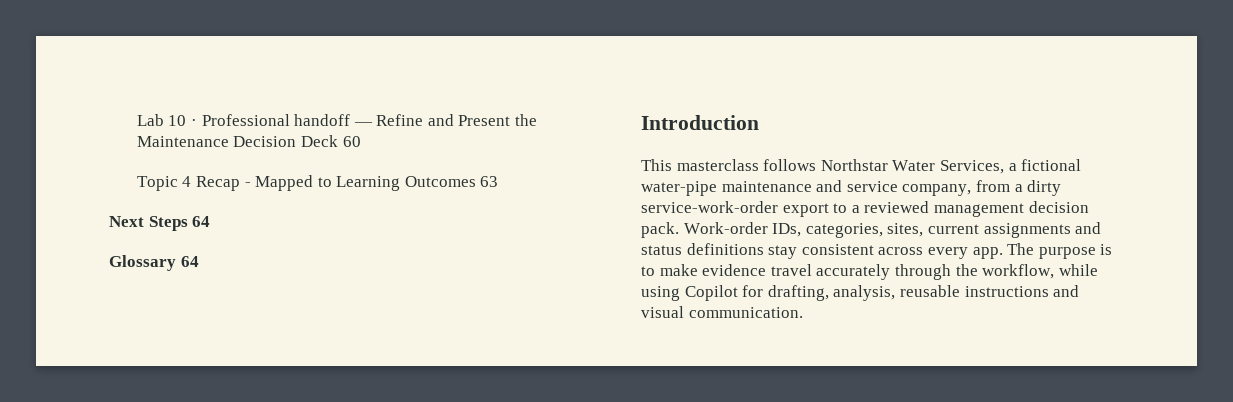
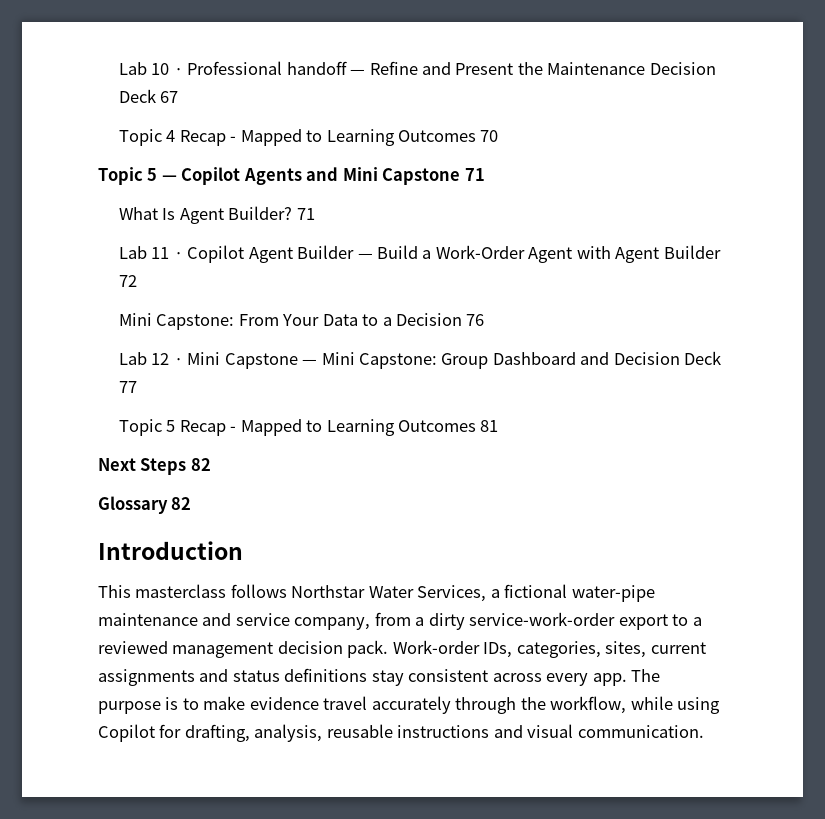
[342,136,361,147] 60 -> [160,91,179,103] 67
[480,176,499,187] 63 -> [480,130,499,142] [98,167,485,185] [118,206,315,224] [118,245,721,263] [118,275,137,287] [118,313,485,330] [118,351,722,369] [118,381,137,393] [118,419,499,436] 70 // Topic 5 — Copilot Agents and Mini Capstone 71 // What Is Agent Builder? 71 // Lab 11 · Copilot Agent Builder — Build a Work-Order Agent with Agent Builder 72 // Mini Capstone: From Your Data to a Decision 76 // Lab 12 · Mini Capstone — Mini Capstone: Group Dashboard and Decision Deck 77 // Topic 5 Recap - Mapped to Learning Outcomes 81
[192,216,211,227] 64 -> [190,458,211,471] 82
[180,256,199,267] 64 -> [171,497,192,510] 82

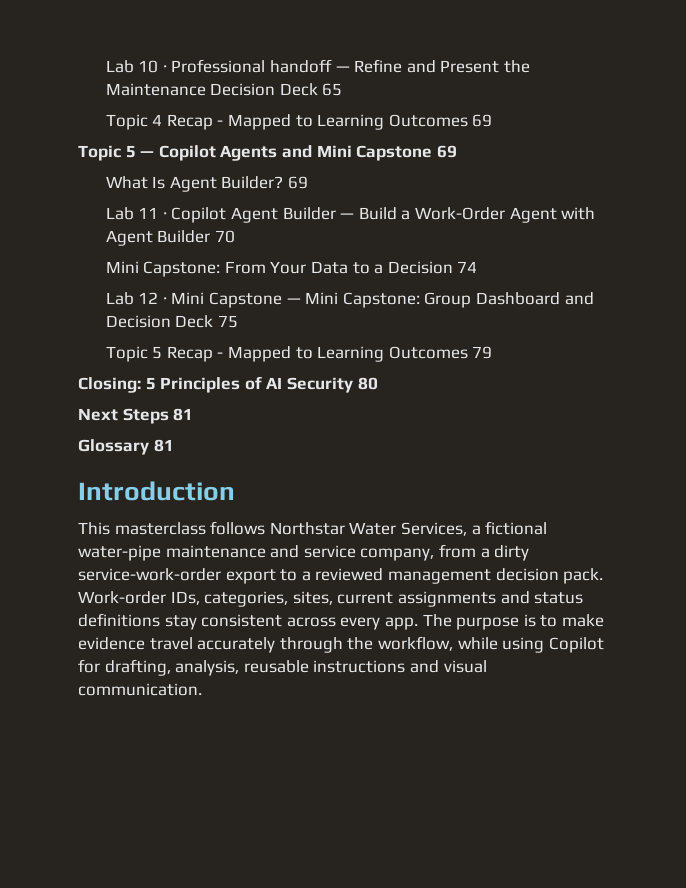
[160,91,179,103] 67 -> [322,83,343,96] 65
[480,130,499,142] 70 -> [472,114,493,127] 69
[464,168,485,181] 71 -> [436,145,457,158] 69
[296,208,315,220] 71 -> [288,176,309,189] 69
[118,275,137,287] 72 -> [214,230,235,243] 70
[466,314,485,326] 76 -> [457,261,478,273] 74
[118,381,137,393] 77 -> [217,315,238,328] 75
[480,420,499,432] 81 -> [472,346,493,359] [78,376,378,393] 79 // Closing: 5 Principles of AI Security 80
[190,458,211,471] 82 -> [173,408,194,421] 81
[171,497,192,510] 82 -> [153,439,174,452] 81

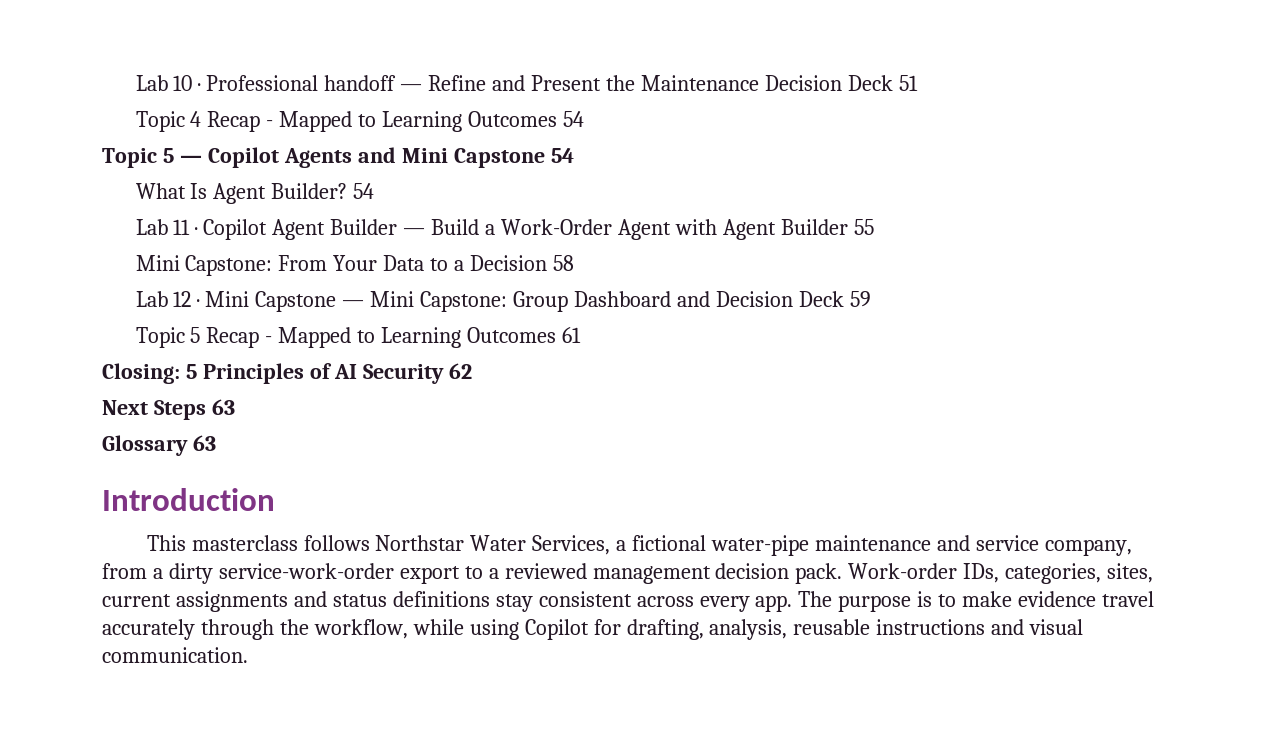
[322,83,343,96] 65 -> [898,75,918,91] 51
[472,114,493,127] 69 -> [563,111,585,127] 54
[436,145,457,158] 69 -> [550,148,574,163] 54
[288,176,309,189] 69 -> [353,183,375,199] 54
[214,230,235,243] 70 -> [853,219,874,235] 55
[457,261,478,273] 74 -> [553,255,575,271] 58
[217,315,238,328] 75 -> [849,291,871,307] 59
[472,346,493,359] 79 -> [562,327,582,343] 61
[357,377,378,390] 80 -> [448,363,472,379] 62
[173,408,194,421] 81 -> [211,399,235,415] 63
[153,439,174,452] 81 -> [192,435,216,451] 63

